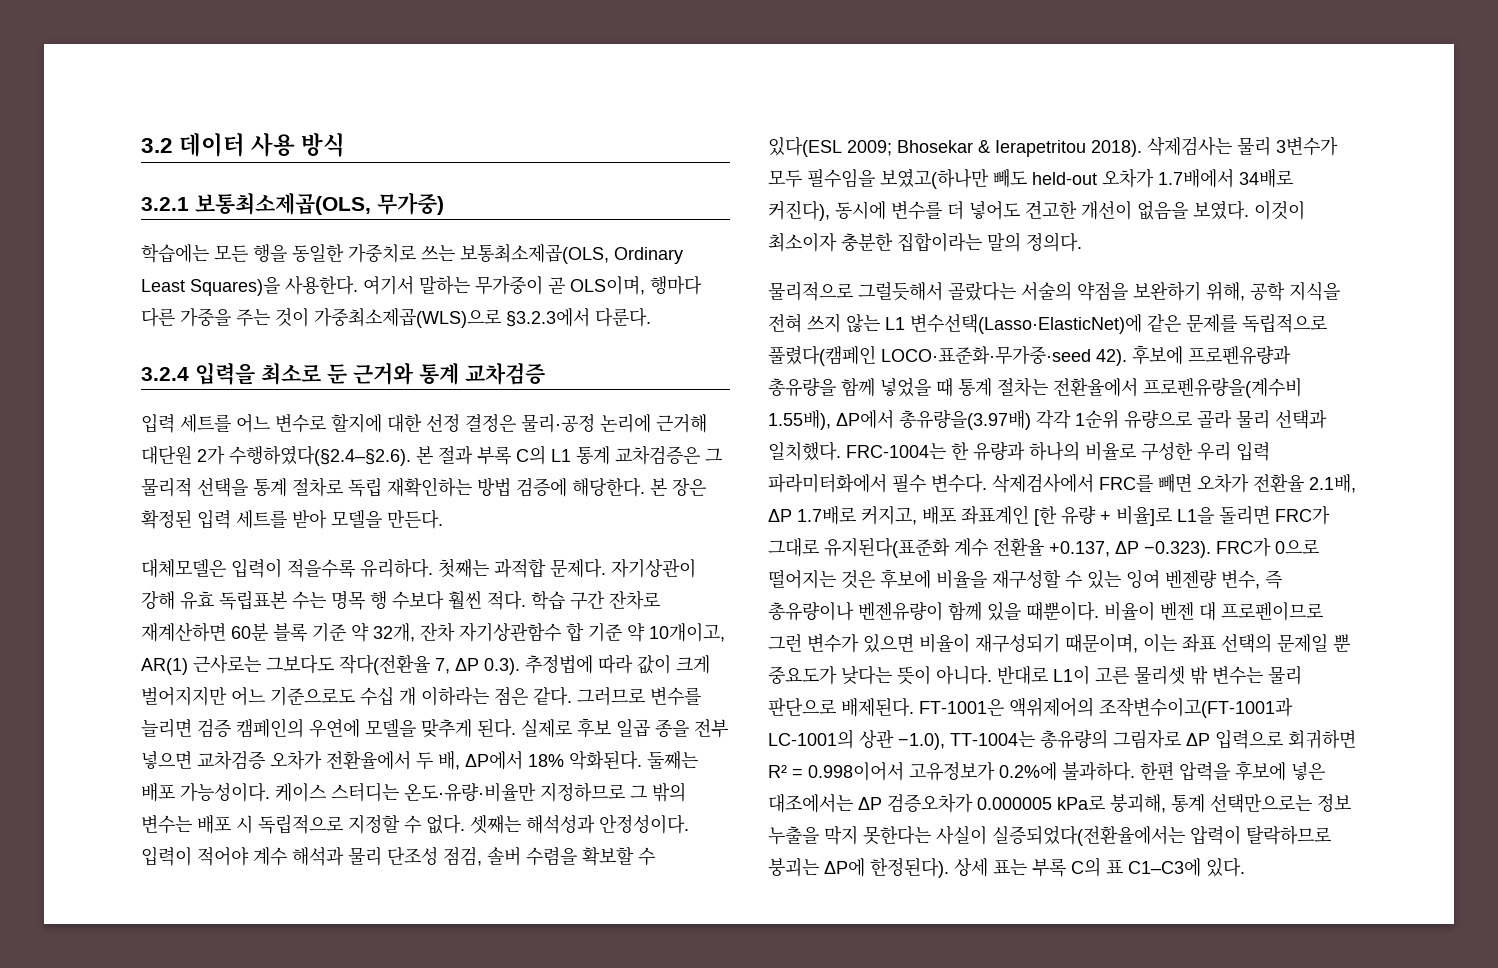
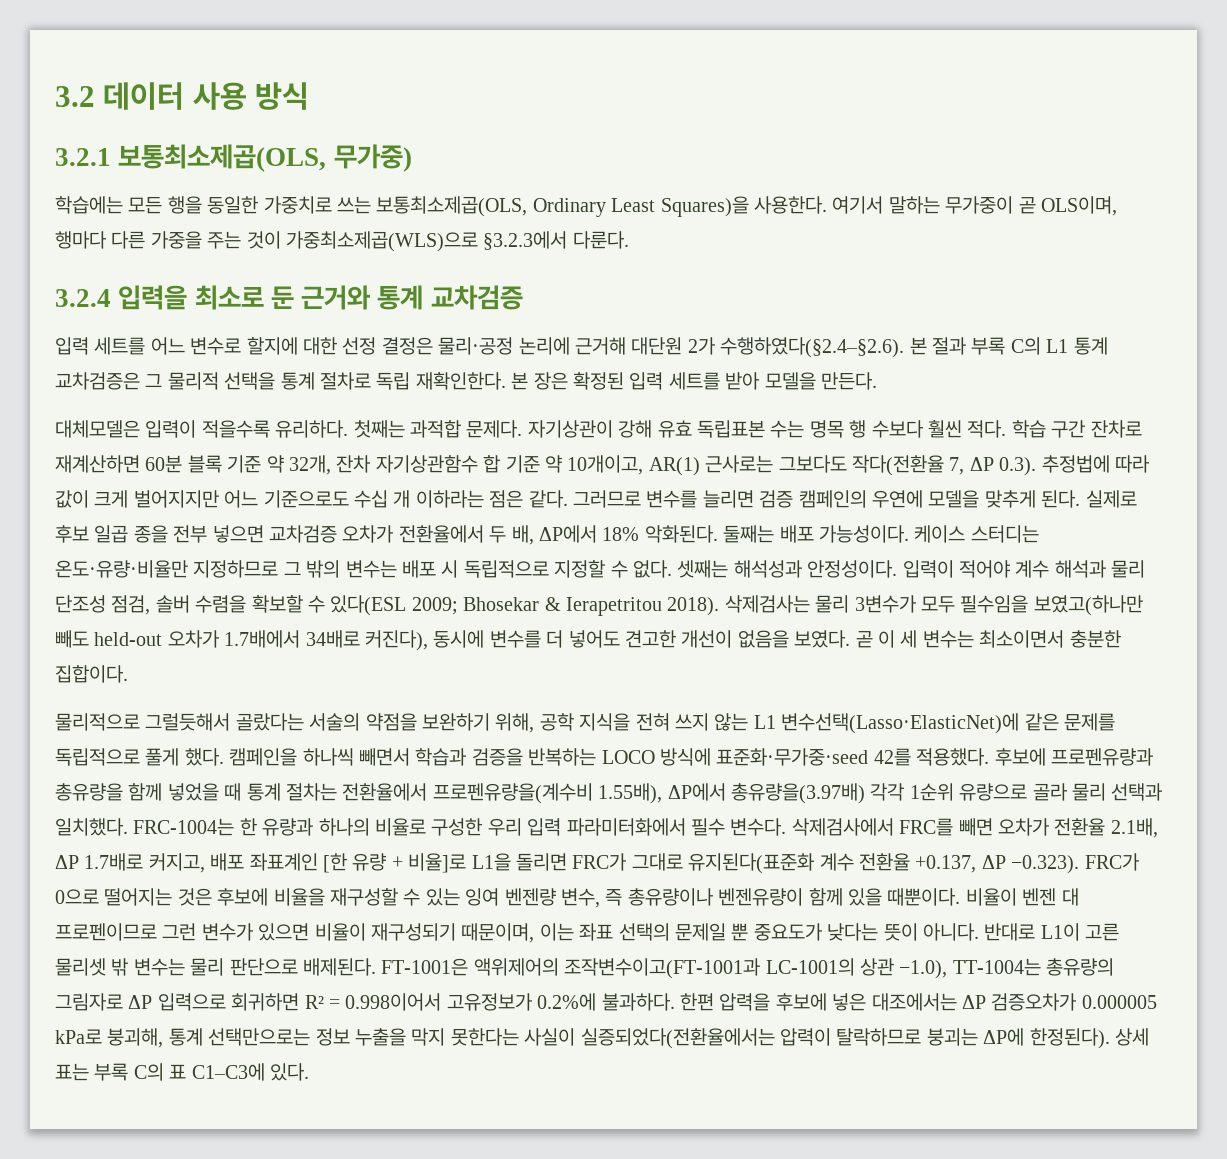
[387,477,645,497] 재확인하는 방법 검증에 해당한다. -> [415,372,506,390] 재확인한다.
[1254,200,1305,220] [768,232,1082,252] 이것이 최소이자 충분한 집합이라는 말의 정의다. -> [855,630,1121,648] [55,665,128,683] 곧 이 세 변수는 최소이면서 충분한 집합이다.
[768,345,1127,366] 풀렸다(캠페인 LOCO·표준화·무가중·seed 42). -> [145,748,990,766] 풀게 했다. 캠페인을 하나씩 빼면서 학습과 검증을 반복하는 LOCO 방식에 표준화·무가중·seed 42를 적용했다.

